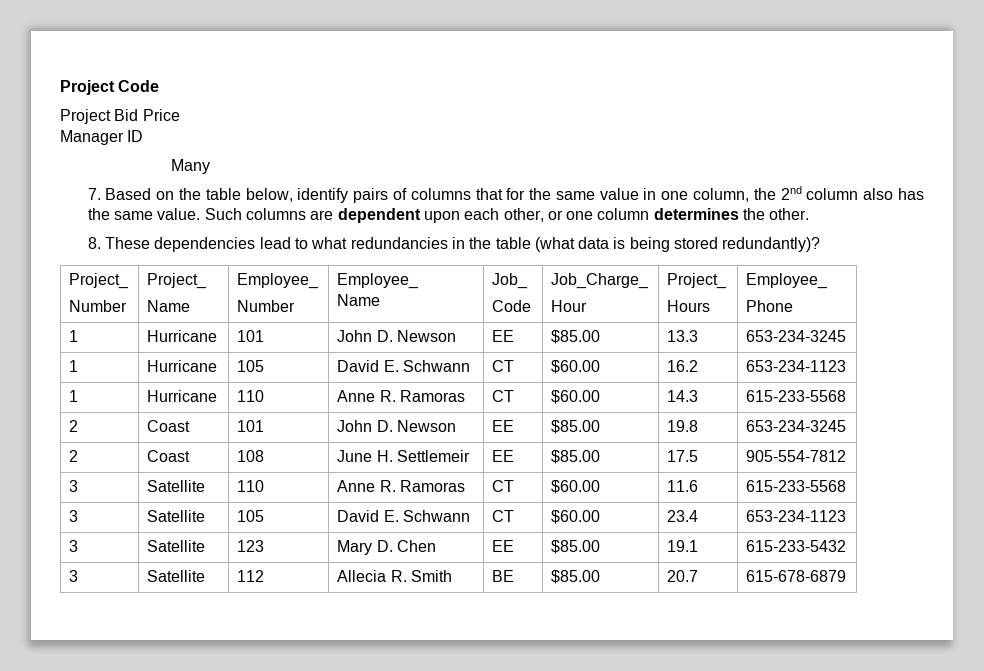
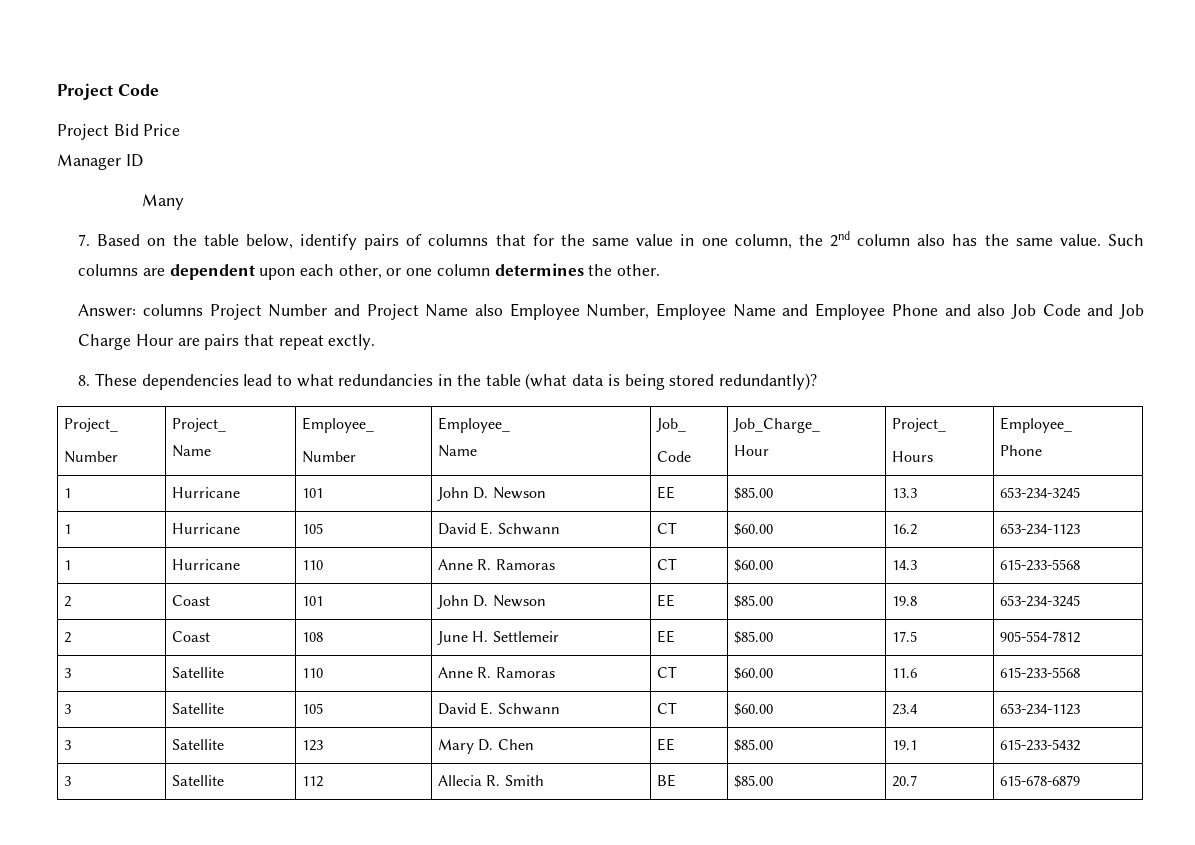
(810, 214) none -> [78,303,1145,320] [78,334,376,350] // Answer: columns Project Number and Project Name also Employee Number, Employee Name and Employee Phone and also Job Code and Job Charge Hour are pairs that repeat exctly.

